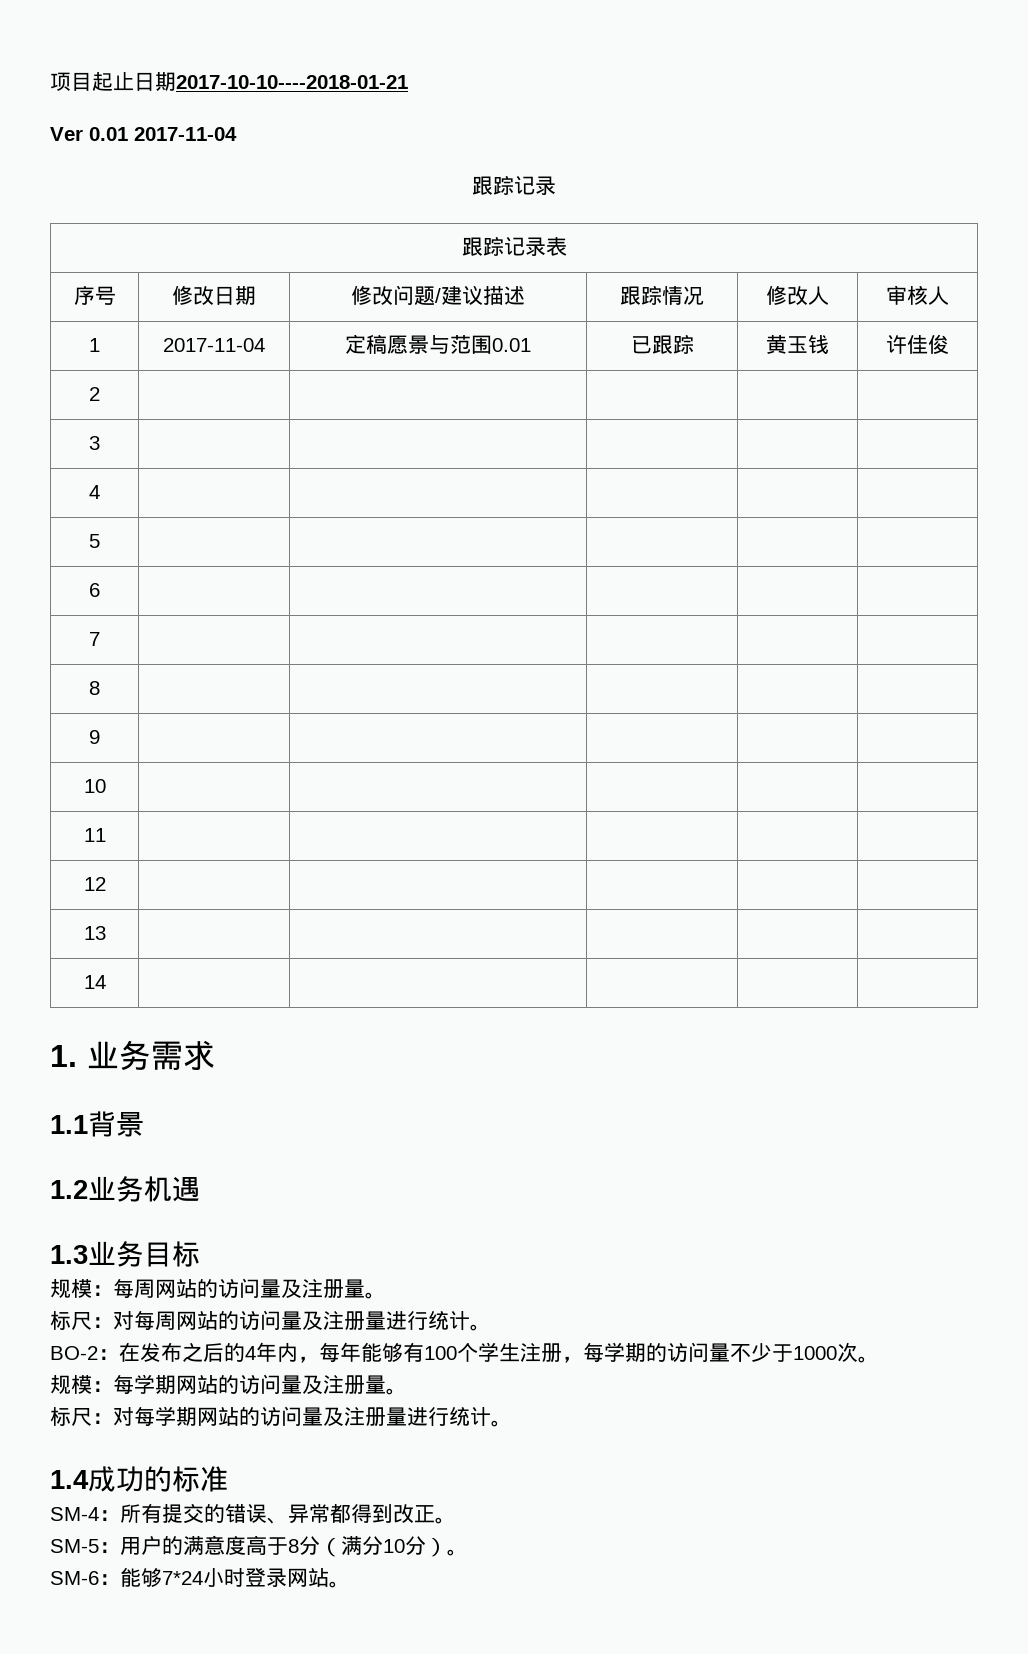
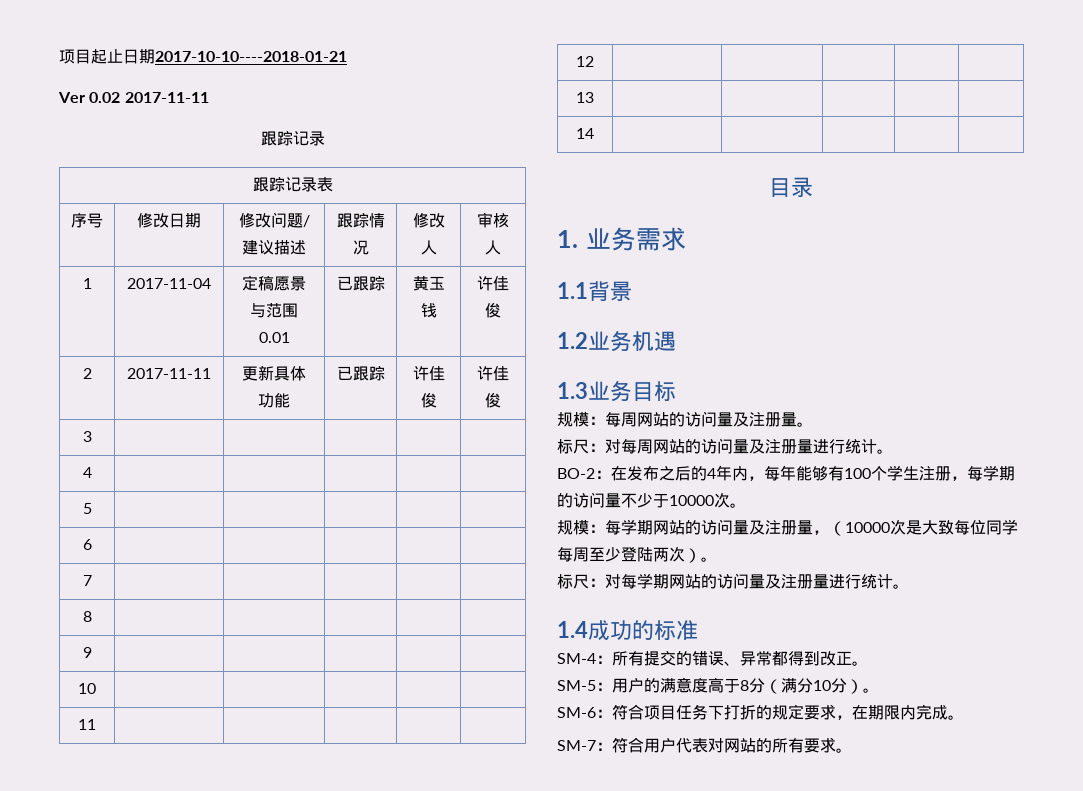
[89,127,237,141] 0.01 2017-11-04 -> [89,92,209,103] 0.02 2017-11-11
(100, 394) | | | | -> [127,368,211,379] [242,365,306,381] [258,393,290,408] [336,365,385,381] [412,366,445,381] [420,392,437,408] [477,366,509,381] [485,392,501,408] 2017-11-11 | 更新具体功能 | 已跟踪 | 许佳俊 | 许佳俊
(106, 982) none -> [768,177,813,198] // 目录
[793,1346,837,1360] 1000 -> [669,495,714,506] 10000
(386, 1384) none -> [813,519,1018,536] [557,546,701,563] ，（10000次是大致每位同学每周至少登陆两次）
[120,1567,329,1587] 能够7*24小时登录网站 -> [612,704,964,720] [557,737,836,753] 符合项目任务下打折的规定要求，在期限内完成。 // SM-7：符合用户代表对网站的所有要求

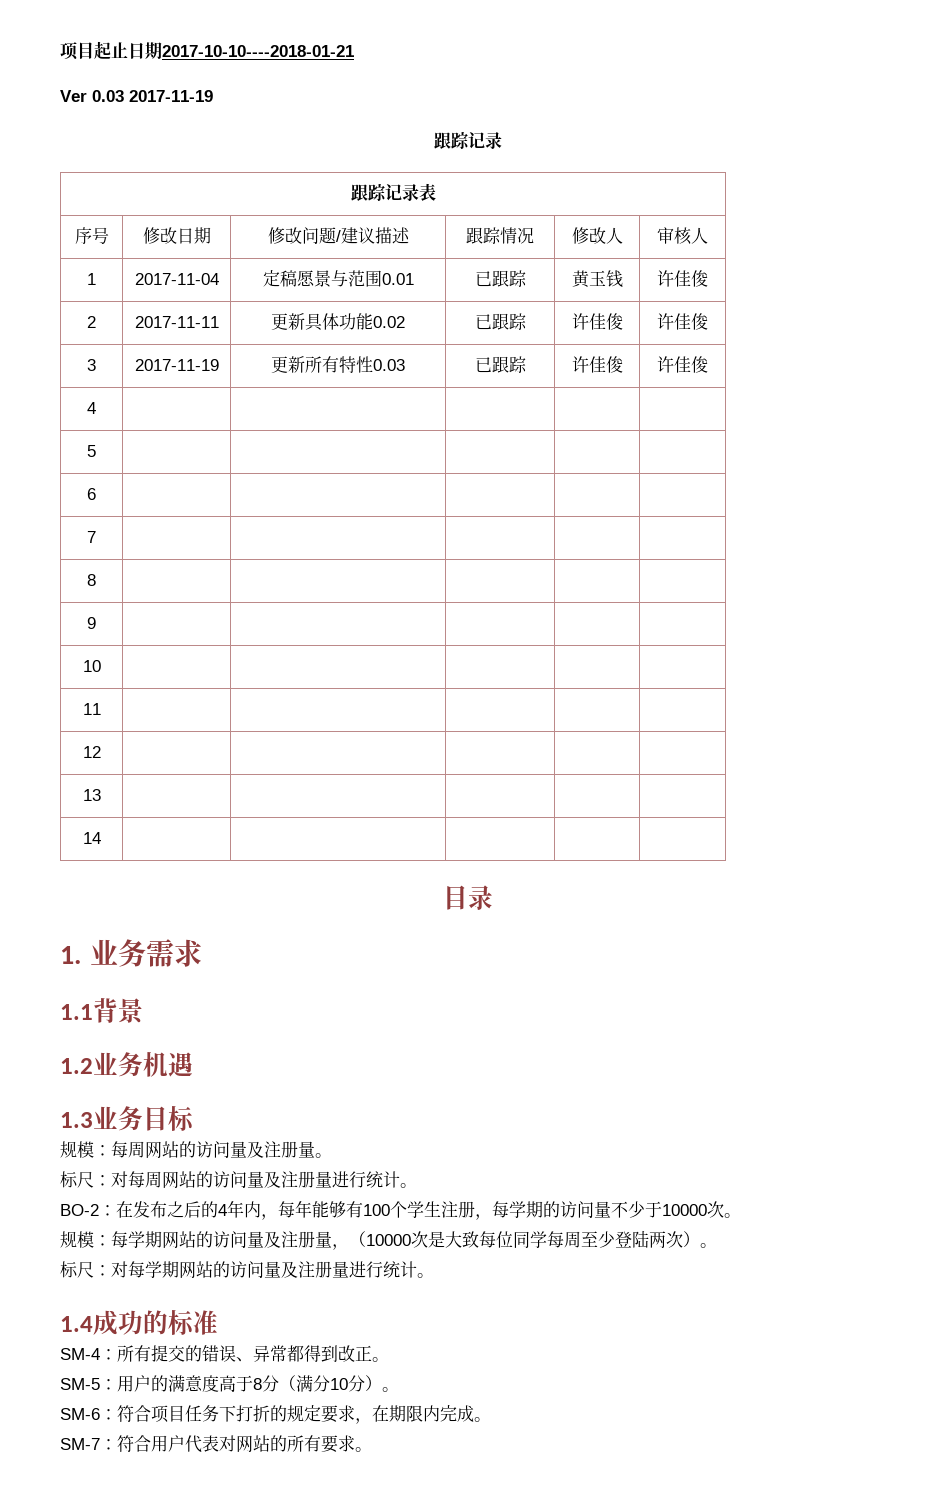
[89,92,209,103] 0.02 2017-11-11 -> [92,90,213,102] 0.03 2017-11-19
(290, 400) none -> [373,316,405,328] 0.02
(92, 436) | | | | -> [134,359,219,371] [271,356,405,374] [474,356,527,373] [571,356,623,373] [657,356,708,373] 2017-11-19 | 更新所有特性0.03 | 已跟踪 | 许佳俊 | 许佳俊

